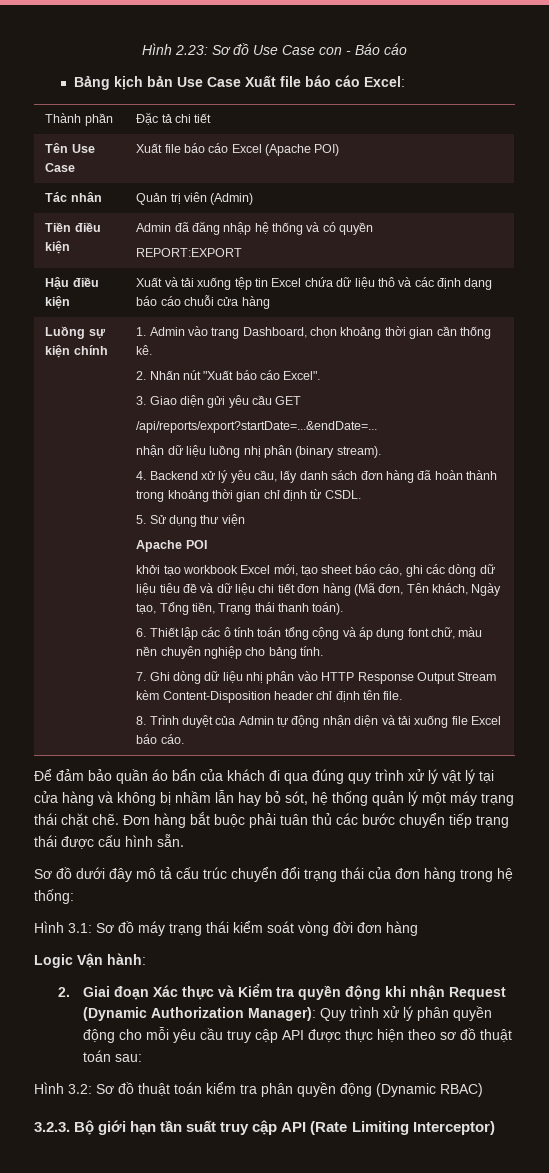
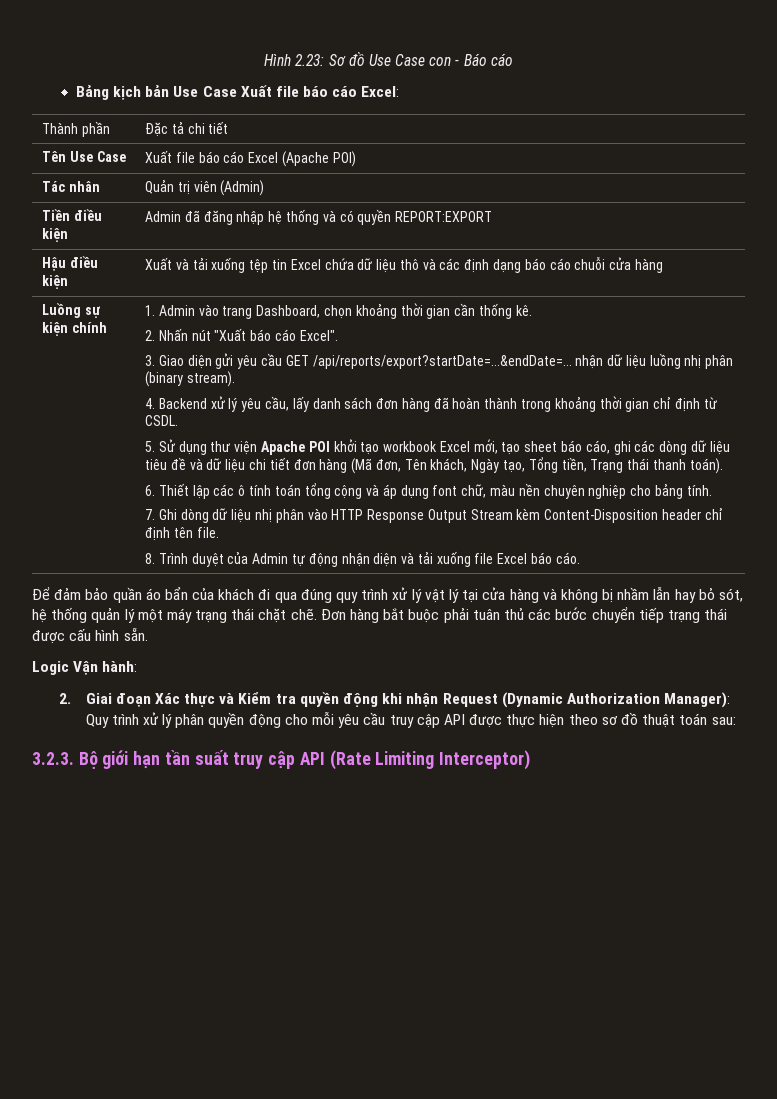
(374, 228) // -> (392, 217) none
(302, 400) // -> (309, 360) none
(378, 427) // -> (572, 362) none
(245, 520) // -> (258, 448) none
(207, 544) // -> (330, 446) none
[34,867,513,882] [34,889,74,904] [34,921,418,936] // Sơ đồ dưới đây mô tả cấu trúc chuyển đổi trạng thái của đơn hàng trong hệ thống: // Hình 3.1: Sơ đồ máy trạng thái kiểm soát vòng đời đơn hàng -> (148, 634) none
[34,1082,483,1097] // Hình 3.2: Sơ đồ thuật toán kiểm tra phân quyền động (Dynamic RBAC) -> (736, 721) none

